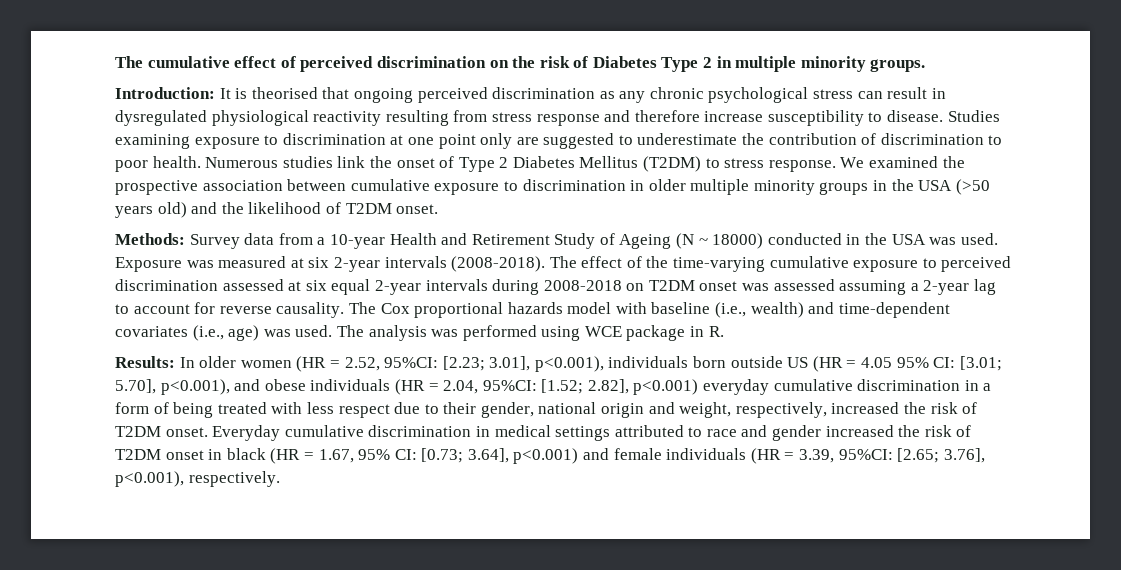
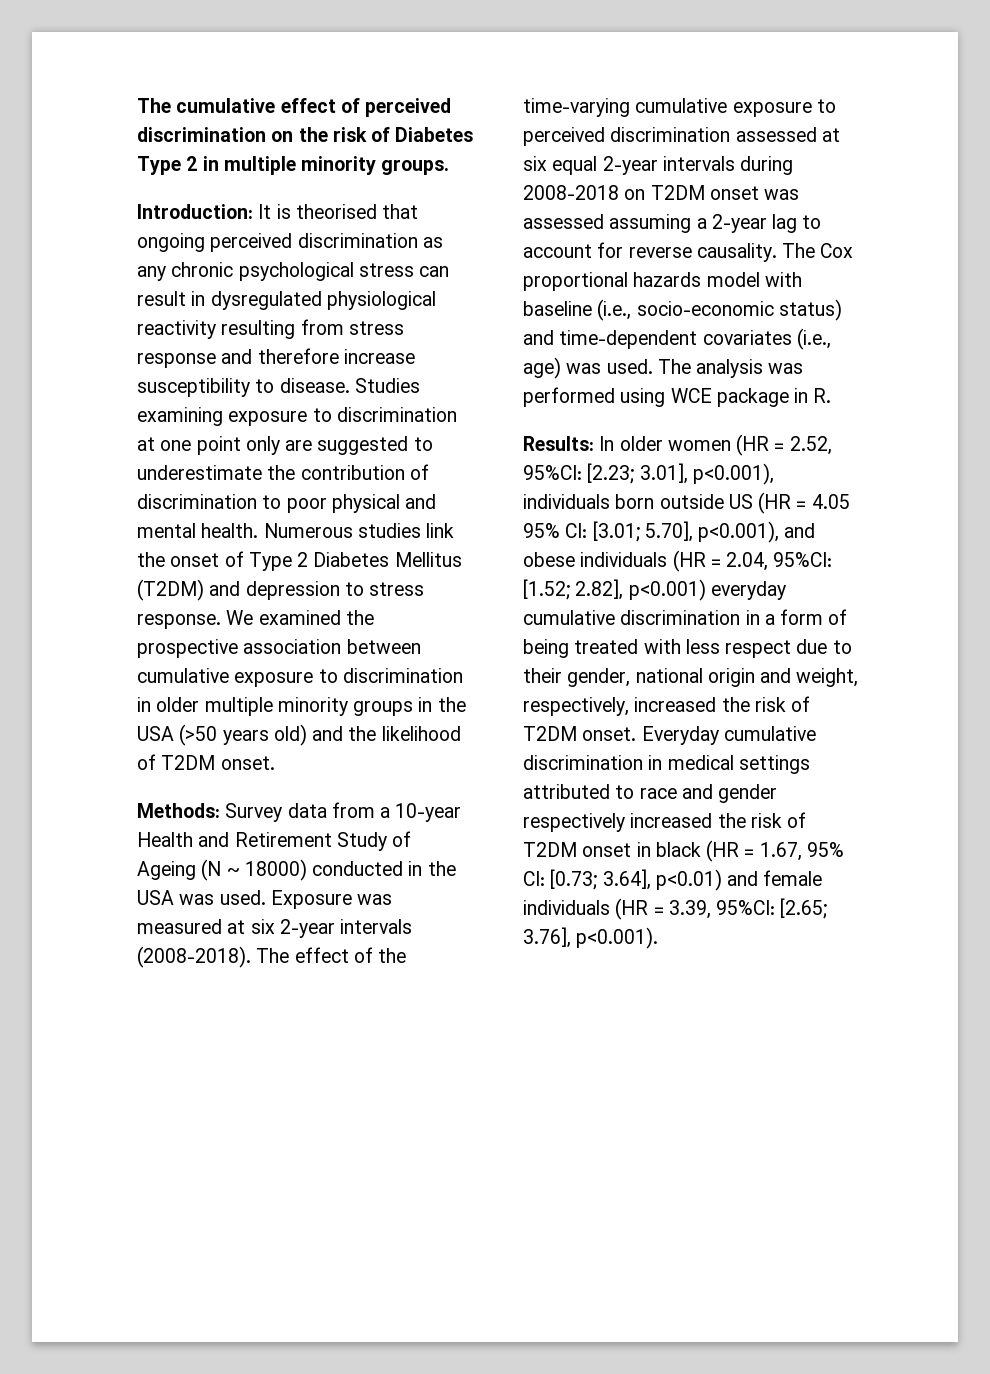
(148, 166) none -> [331,494,437,513] [137,523,196,538] physical and mental
(702, 164) none -> [209,581,340,600] and depression
[750,302,804,318] wealth) -> [636,299,842,321] socio-economic status)
(822, 433) none -> [523,813,625,832] respectively
[513,448,579,464] p<0.001) -> [655,869,722,891] p<0.01)
[115,471,280,487] p<0.001), respectively. -> [576,927,659,949] p<0.001).

